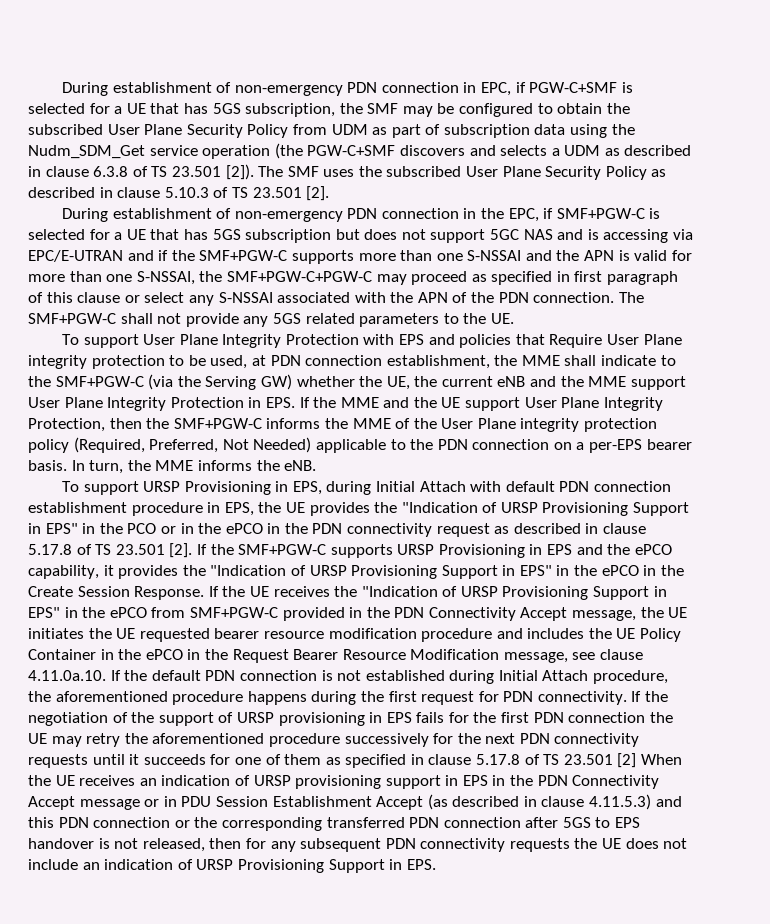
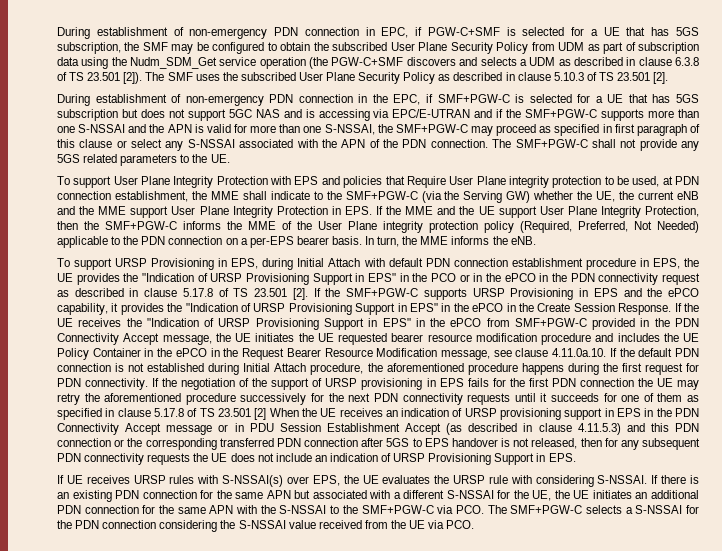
[226,271,372,282] SMF+PGW-C+PGW-C -> [395,124,468,133] SMF+PGW-C
(436, 864) none -> [57,475,700,487] [57,490,699,502] [57,505,700,514] [57,520,475,532] // If UE receives URSP rules with S-NSSAI(s) over EPS, the UE evaluates the URSP rule with considering S-NSSAI. If there is an existing PDN connection for the same APN but associated with a different S-NSSAI for the UE, the UE initiates an additional PDN connection for the same APN with the S-NSSAI to the SMF+PGW-C via PCO. The SMF+PGW-C selects a S-NSSAI for the PDN connection considering the S-NSSAI value received from the UE via PCO.

